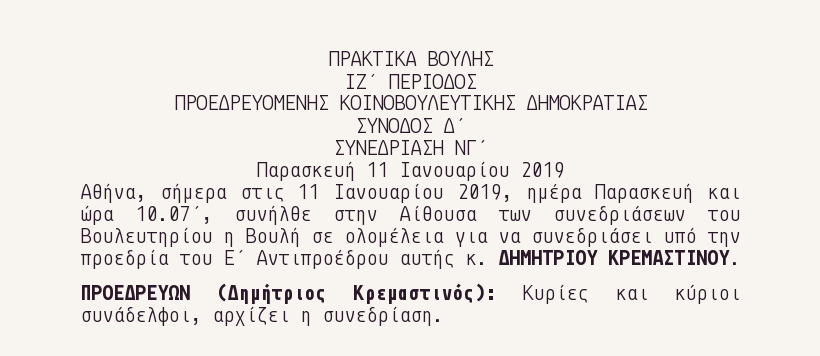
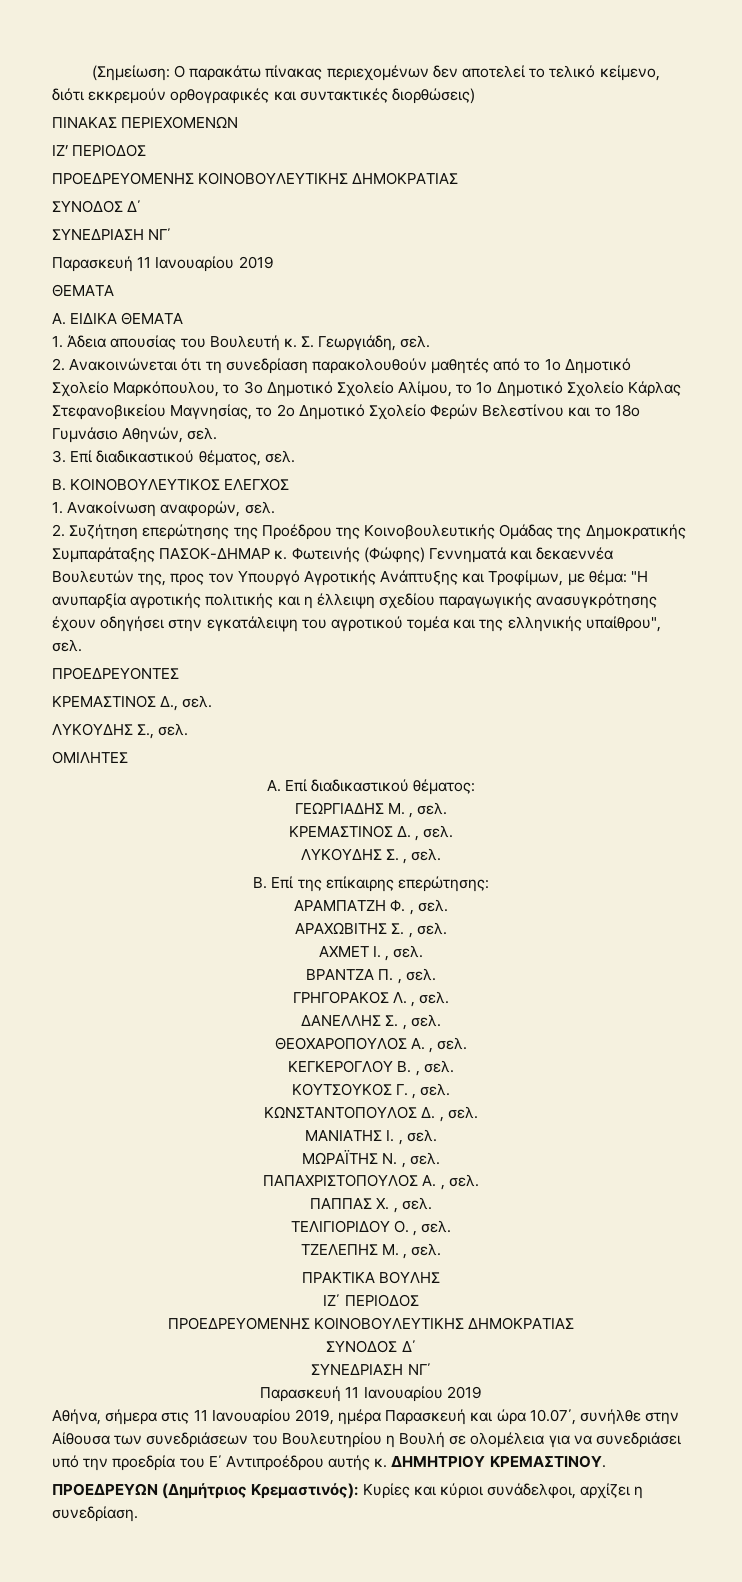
(327, 58) none -> [91,65,660,81] [52,88,475,104] [52,116,239,129] [52,144,147,157] [52,172,459,185] [52,200,142,213] [52,228,172,240] [52,256,274,272] [52,284,114,297] [52,312,184,325] [52,335,431,351] [52,358,631,374] [52,381,682,397] [52,404,640,420] [52,427,218,443] [52,450,295,466] [52,478,290,491] [52,501,275,517] [52,524,686,540] [52,547,614,563] [52,570,649,586] [52,593,658,609] [52,616,661,632] [52,639,82,652] [52,667,179,680] [52,695,213,711] [52,723,189,739] [52,751,128,764] [266,779,476,795] [294,802,448,818] [288,825,454,841] [300,848,442,864] [253,876,489,892] [294,899,448,915] [295,922,447,938] [318,945,424,961] [306,968,436,984] [292,991,450,1007] [301,1014,441,1030] [274,1037,468,1053] [288,1060,454,1076] [291,1083,451,1099] [264,1106,478,1122] [305,1129,437,1145] [302,1149,440,1168] [263,1174,479,1190] [310,1197,432,1213] [290,1220,452,1236] [300,1243,442,1259] (Σημείωση: Ο παρακάτω πίνακας περιεχομένων δεν αποτελεί το τελικό κείμενο, διότι εκκρεμούν ορθογραφικές και συντακτικές διορθώσεις) // ΠΙΝΑΚΑΣ ΠΕΡΙΕΧΟΜΕΝΩΝ // ΙΖ’ ΠΕΡΙΟΔΟΣ // ΠΡΟΕΔΡΕΥΟΜΕΝΗΣ ΚΟΙΝΟΒΟΥΛΕΥΤΙΚΗΣ ΔΗΜΟΚΡΑΤΙΑΣ // ΣΥΝΟΔΟΣ Δ΄ // ΣΥΝΕΔΡΙΑΣΗ ΝΓ΄ // Παρασκευή 11 Ιανουαρίου 2019 // ΘΕΜΑΤΑ // Α. ΕΙΔΙΚΑ ΘΕΜΑΤΑ // 1. Άδεια απουσίας του Βουλευτή κ. Σ. Γεωργιάδη, σελ. // 2. Ανακοινώνεται ότι τη συνεδρίαση παρακολουθούν μαθητές από το 1ο Δημοτικό Σχολείο Μαρκόπουλου, το 3ο Δημοτικό Σχολείο Αλίμου, το 1ο Δημοτικό Σχολείο Κάρλας Στεφανοβικείου Μαγνησίας, το 2ο Δημοτικό Σχολείο Φερών Βελεστίνου και το 18ο Γυμνάσιο Αθηνών, σελ. // 3. Επί διαδικαστικού θέματος, σελ. // Β. ΚΟΙΝΟΒΟΥΛΕΥΤΙΚΟΣ ΕΛΕΓΧΟΣ // 1. Ανακοίνωση αναφορών, σελ. // 2. Συζήτηση επερώτησης της Προέδρου της Κοινοβουλευτικής Ομάδας της Δημοκρατικής Συμπαράταξης ΠΑΣΟΚ-ΔΗΜΑΡ κ. Φωτεινής (Φώφης) Γεννηματά και δεκαεννέα Βουλευτών της, προς τον Υπουργό Αγροτικής Ανάπτυξης και Τροφίμων, με θέμα: "Η ανυπαρξία αγροτικής πολιτικής και η έλλειψη σχεδίου παραγωγικής ανασυγκρότησης έχουν οδηγήσει στην εγκατάλειψη του αγροτικού τομέα και της ελληνικής υπαίθρου", σελ. // ΠΡΟΕΔΡΕΥΟΝΤΕΣ // ΚΡΕΜΑΣΤΙΝΟΣ Δ., σελ. // ΛΥΚΟΥΔΗΣ Σ., σελ. // ΟΜΙΛΗΤΕΣ // Α. Επί διαδικαστικού θέματος: // ΓΕΩΡΓΙΑΔΗΣ Μ. , σελ. // ΚΡΕΜΑΣΤΙΝΟΣ Δ. , σελ. // ΛΥΚΟΥΔΗΣ Σ. , σελ. // Β. Επί της επίκαιρης επερώτησης: // ΑΡΑΜΠΑΤΖΗ Φ. , σελ. // ΑΡΑΧΩΒΙΤΗΣ Σ. , σελ. // ΑΧΜΕΤ Ι. , σελ. // ΒΡΑΝΤΖΑ Π. , σελ. // ΓΡΗΓΟΡΑΚΟΣ Λ. , σελ. // ΔΑΝΕΛΛΗΣ Σ. , σελ. // ΘΕΟΧΑΡΟΠΟΥΛΟΣ Α. , σελ. // ΚΕΓΚΕΡΟΓΛΟΥ Β. , σελ. // ΚΟΥΤΣΟΥΚΟΣ Γ. , σελ. // ΚΩΝΣΤΑΝΤΟΠΟΥΛΟΣ Δ. , σελ. // ΜΑΝΙΑΤΗΣ Ι. , σελ. // ΜΩΡΑΪΤΗΣ Ν. , σελ. // ΠΑΠΑΧΡΙΣΤΟΠΟΥΛΟΣ Α. , σελ. // ΠΑΠΠΑΣ Χ. , σελ. // ΤΕΛΙΓΙΟΡΙΔΟΥ Ο. , σελ. // ΤΖΕΛΕΠΗΣ Μ. , σελ. //

